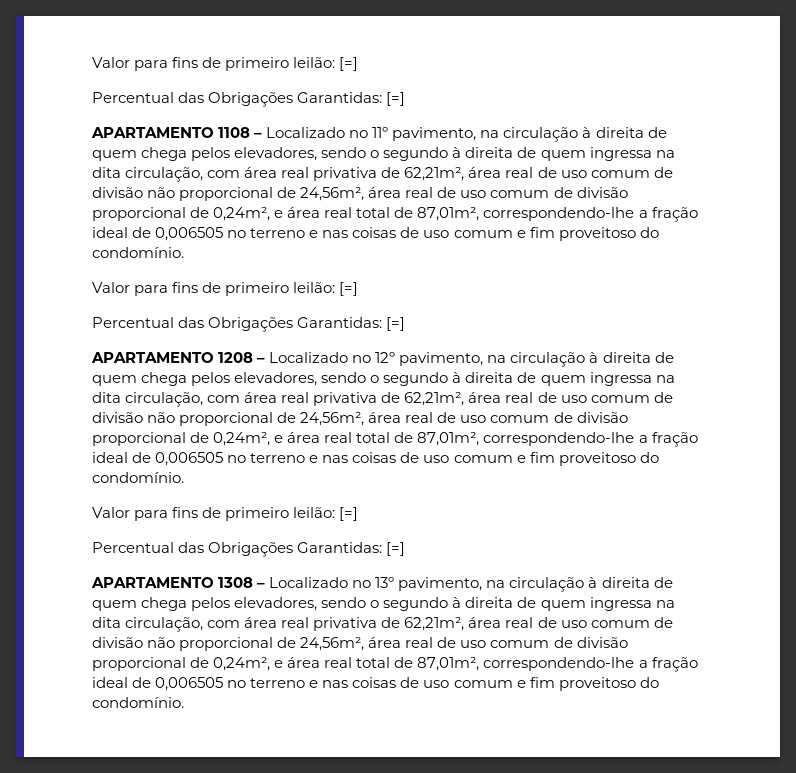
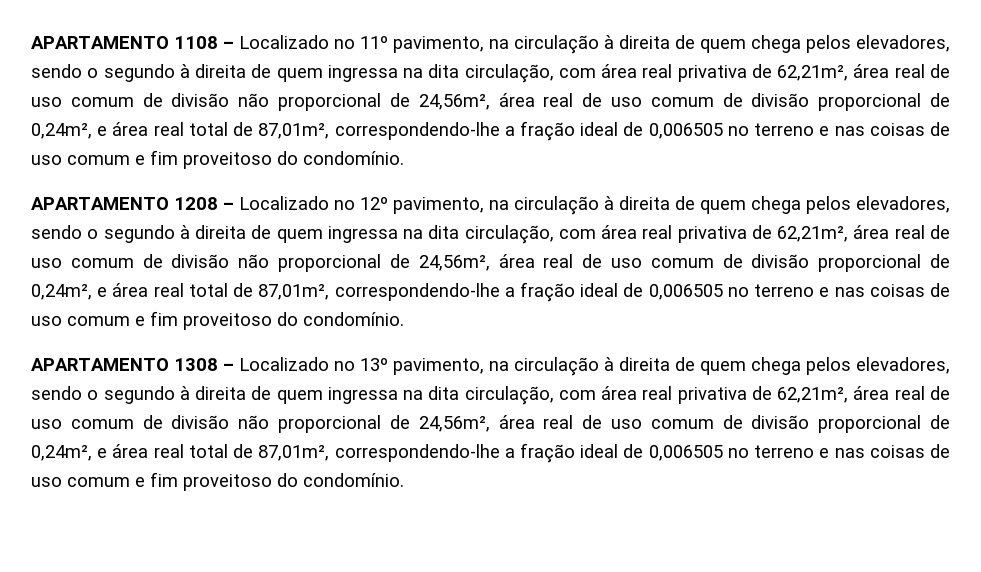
[92,57,359,71] [92,92,406,107] Valor para fins de primeiro leilão: [=] // Percentual das Obrigações Garantidas: [=] // -> (31, 42) none
[92,282,359,296] [92,317,406,332] // Valor para fins de primeiro leilão: [=] // Percentual das Obrigações Garantidas: [=] -> (404, 158) none
[92,507,359,521] [92,542,406,557] // Valor para fins de primeiro leilão: [=] // Percentual das Obrigações Garantidas: [=] -> (404, 319) none

